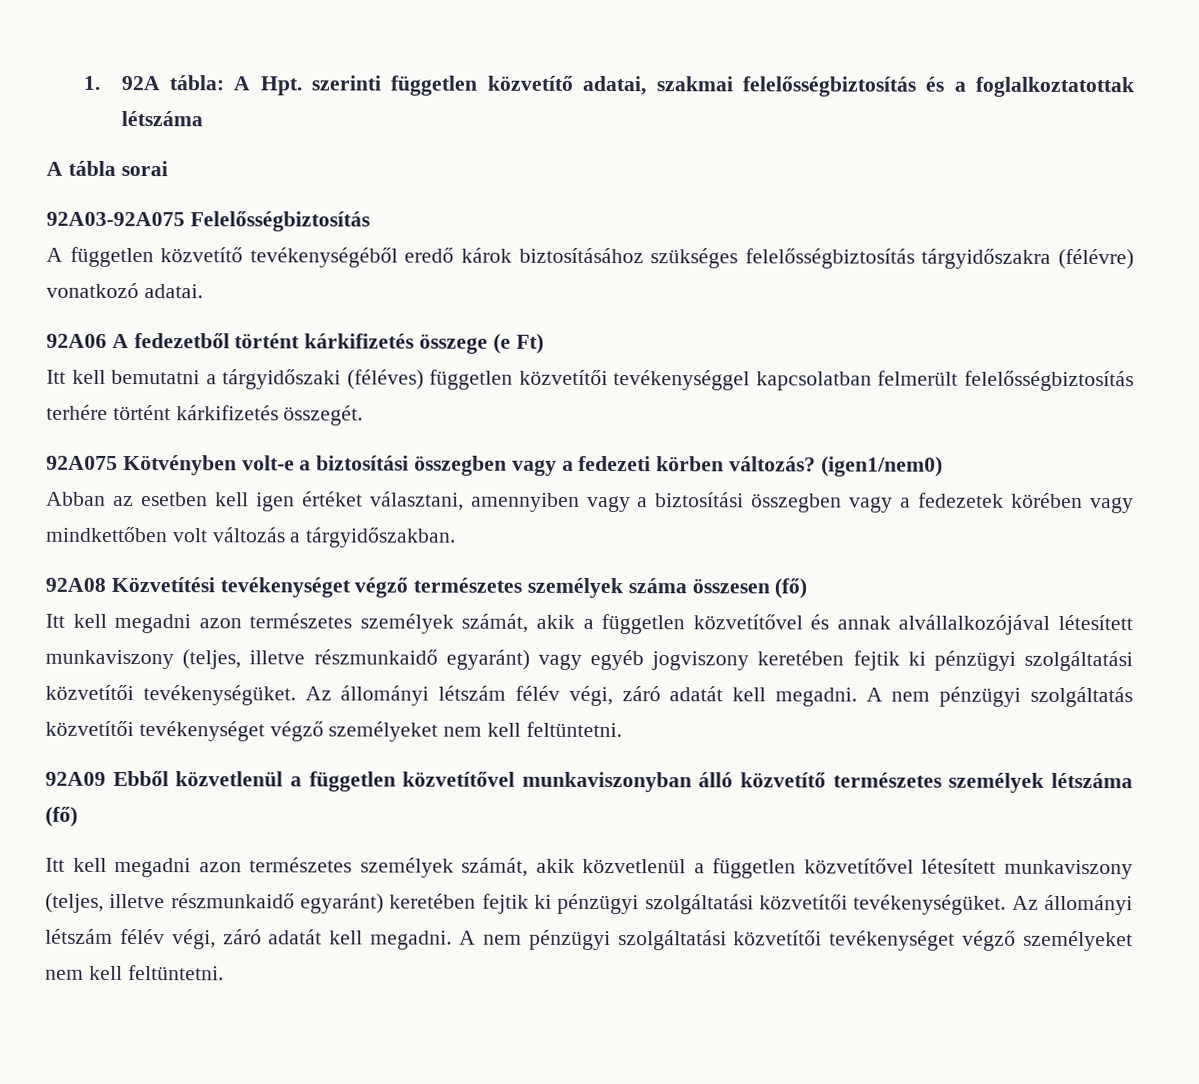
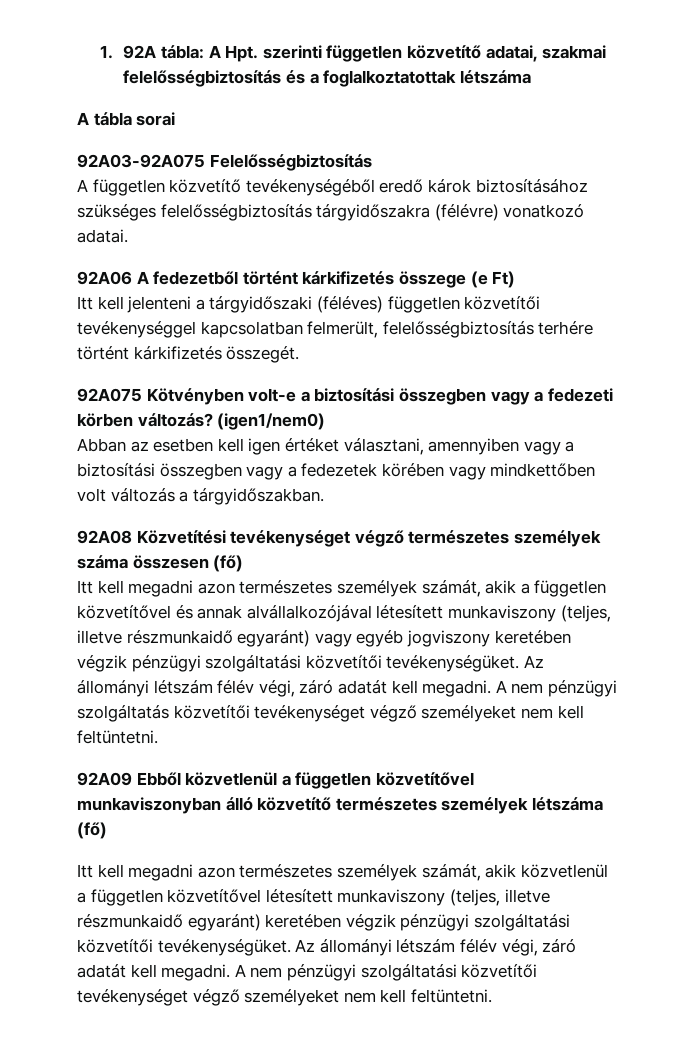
[111,369,201,385] bemutatni -> [127,296,192,313] jelenteni
[877,370,959,386] felmerült -> [307,321,379,338] felmerült,
[852,650,926,671] fejtik ki -> [77,655,127,672] végzik
[481,893,552,914] fejtik ki -> [345,914,396,931] végzik

